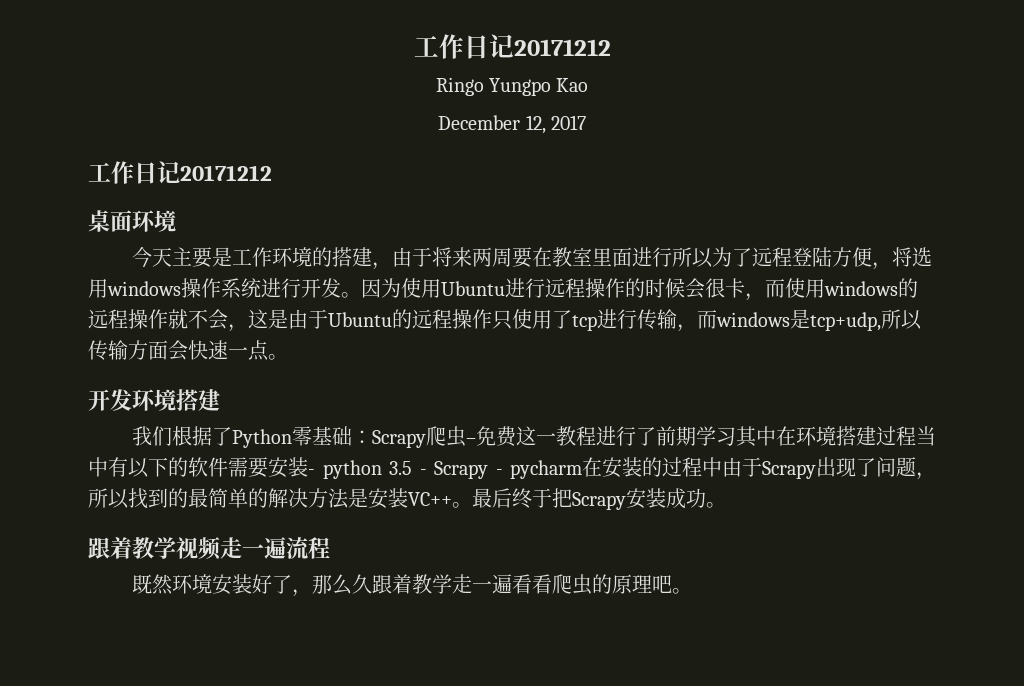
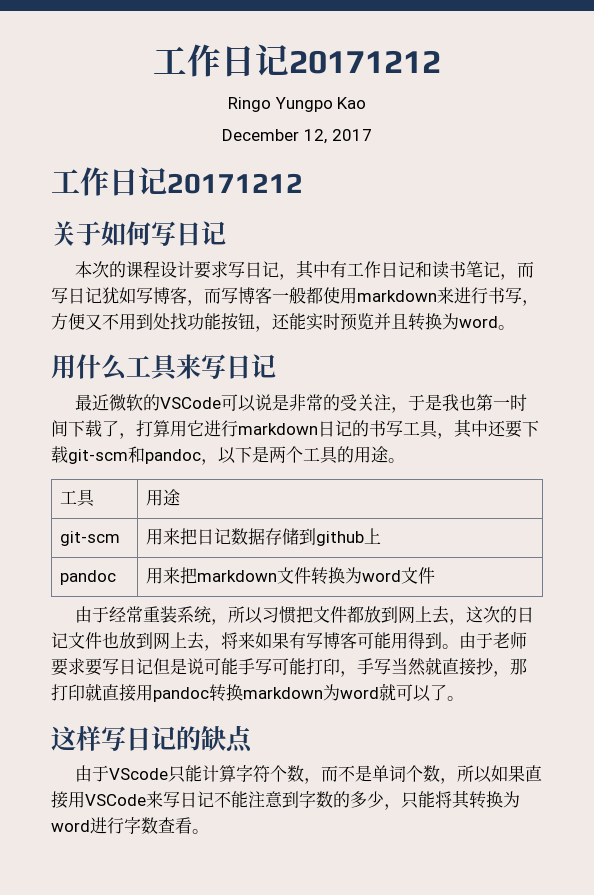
[88,210,176,232] [131,247,932,270] [88,278,918,301] [88,309,922,332] [88,340,288,361] [88,389,220,411] [131,426,936,448] [88,457,936,480] [88,488,726,510] [88,537,330,560] [131,574,672,597] 桌面环境 // 今天主要是工作环境的搭建，由于将来两周要在教室里面进行所以为了远程登陆方便，将选用windows操作系统进行开发。因为使用Ubuntu进行远程操作的时候会很卡，而使用windows的远程操作就不会，这是由于Ubuntu的远程操作只使用了tcp进行传输，而windows是tcp+udp,所以传输方面会快速一点。 // 开发环境搭建 // 我们根据了Python零基础：Scrapy爬虫–免费这一教程进行了前期学习其中在环境搭建过程当中有以下的软件需要安装- python 3.5 - Scrapy - pycharm在安装的过程中由于Scrapy出现了问题，所以找到的最简单的解决方法是安装VC++。最后终于把Scrapy安装成功。 // 跟着教学视频走一遍流程 // 既然环境安装好了，那么久跟着教学走一遍看看爬虫的原理吧 -> [51,221,226,246] [74,260,534,280] [51,287,539,306] [51,313,515,332] [51,354,276,381] [74,394,527,413] [51,419,539,439] [51,446,405,465] [60,489,96,507] [146,489,181,506] [60,531,121,546] [146,528,382,546] [60,570,117,585] [146,567,436,585] [74,606,534,625] [51,631,527,651] [51,657,527,677] [51,683,464,702] [51,725,253,753] [74,765,542,784] [51,790,520,810] [51,817,192,834] 关于如何写日记 // 本次的课程设计要求写日记，其中有工作日记和读书笔记，而写日记犹如写博客，而写博客一般都使用markdown来进行书写，方便又不用到处找功能按钮，还能实时预览并且转换为word。 // 用什么工具来写日记 // 最近微软的VSCode可以说是非常的受关注，于是我也第一时间下载了，打算用它进行markdown日记的书写工具，其中还要下载git-scm和pandoc，以下是两个工具的用途。 // 工具 | 用途 // git-scm | 用来把日记数据存储到github上 // pandoc | 用来把markdown文件转换为word文件 // 由于经常重装系统，所以习惯把文件都放到网上去，这次的日记文件也放到网上去，将来如果有写博客可能用得到。由于老师要求要写日记但是说可能手写可能打印，手写当然就直接抄，那打印就直接用pandoc转换markdown为word就可以了。 // 这样写日记的缺点 // 由于VScode只能计算字符个数，而不是单词个数，所以如果直接用VSCode来写日记不能注意到字数的多少，只能将其转换为word进行字数查看

